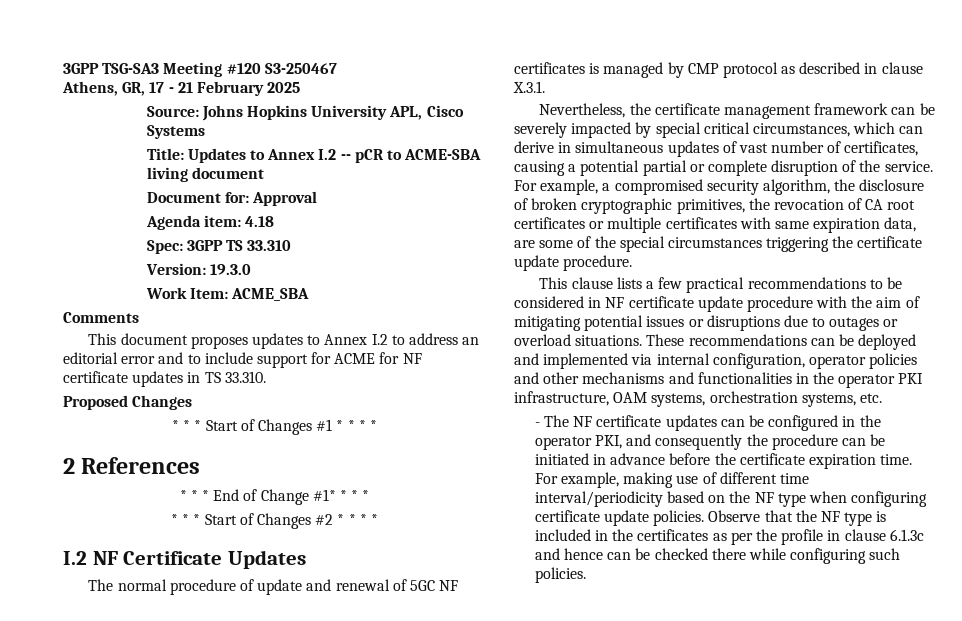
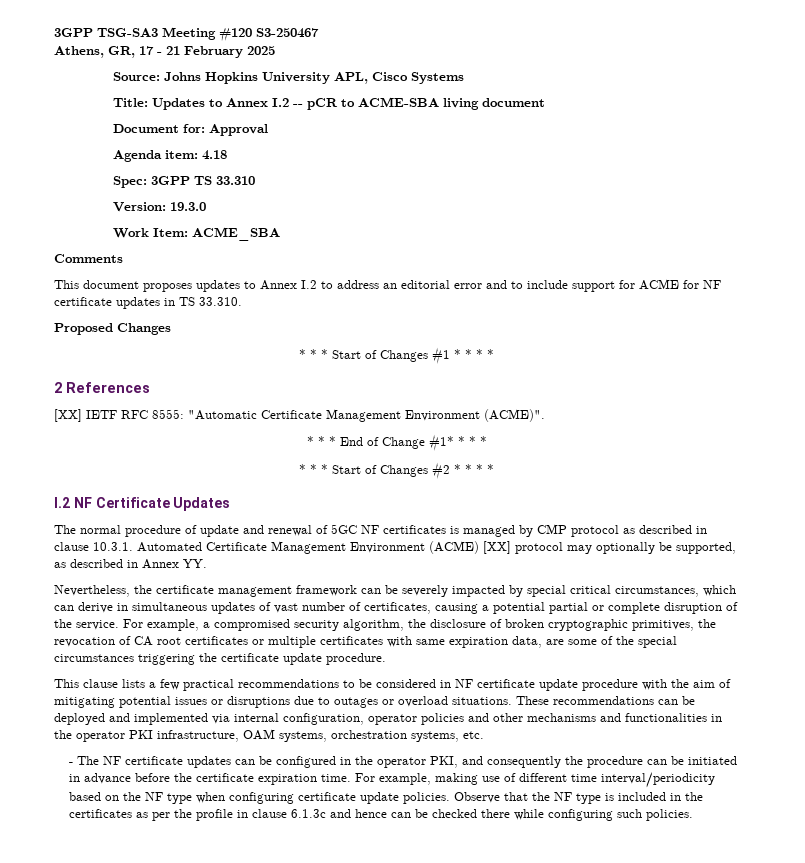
(201, 465) none -> [54,409,545,422] // [XX] IETF RFC 8555: "Automatic Certificate Management Environment (ACME)".
[513,81,545,93] X.3.1. -> [93,541,736,554] [54,559,207,569] 10.3.1. Automated Certificate Management Environment (ACME) [XX] protocol may optionally be supported, as described in Annex YY.

